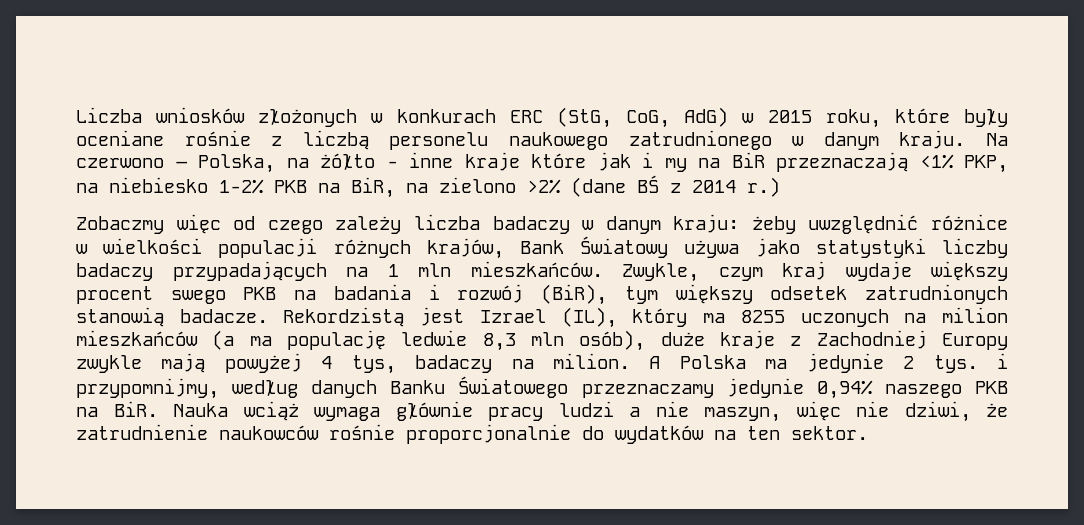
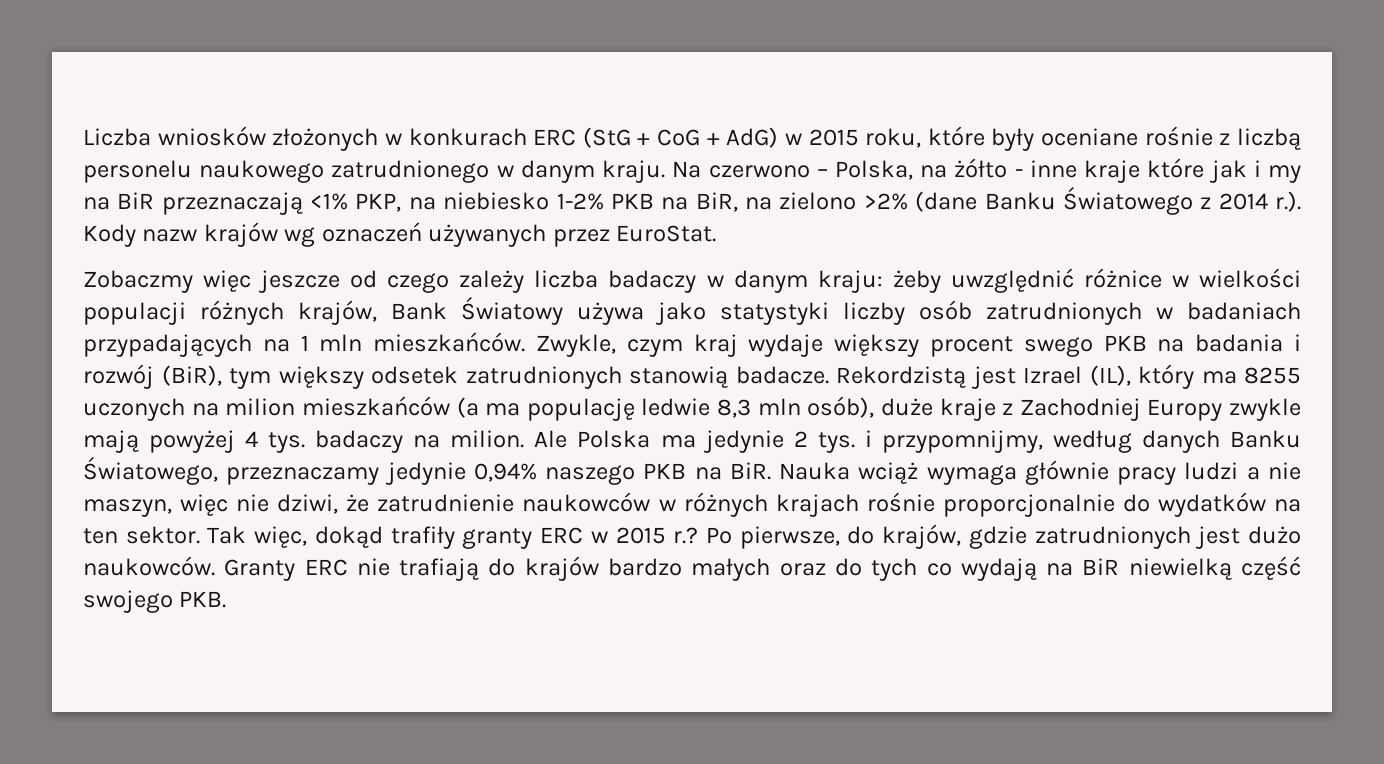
[556,107,671,128] (StG, CoG, -> [582,127,720,148] (StG + CoG +
[637,175,780,197] BŚ z 2014 r.) -> [984,187,1301,215] [83,222,717,247] Banku Światowego z 2014 r.). Kody nazw krajów wg oznaczeń używanych przez EuroStat.
(221, 224) none -> [258,270,341,293] jeszcze
[76,263,153,281] badaczy -> [919,300,1301,325] osób zatrudnionych w badaniach
[351,355,396,374] tys, -> [268,432,306,453] tys.
[649,356,661,369] A -> [534,430,568,448] Ale
[458,376,569,398] Światowego -> [83,457,218,485] Światowego,
(319, 432) none -> [658,492,859,517] w różnych krajach
(868, 433) none -> [207,524,1301,549] [83,556,1301,581] [83,590,227,613] Tak więc, dokąd trafiły granty ERC w 2015 r.? Po pierwsze, do krajów, gdzie zatrudnionych jest dużo naukowców. Granty ERC nie trafiają do krajów bardzo małych oraz do tych co wydają na BiR niewielką część swojego PKB.

